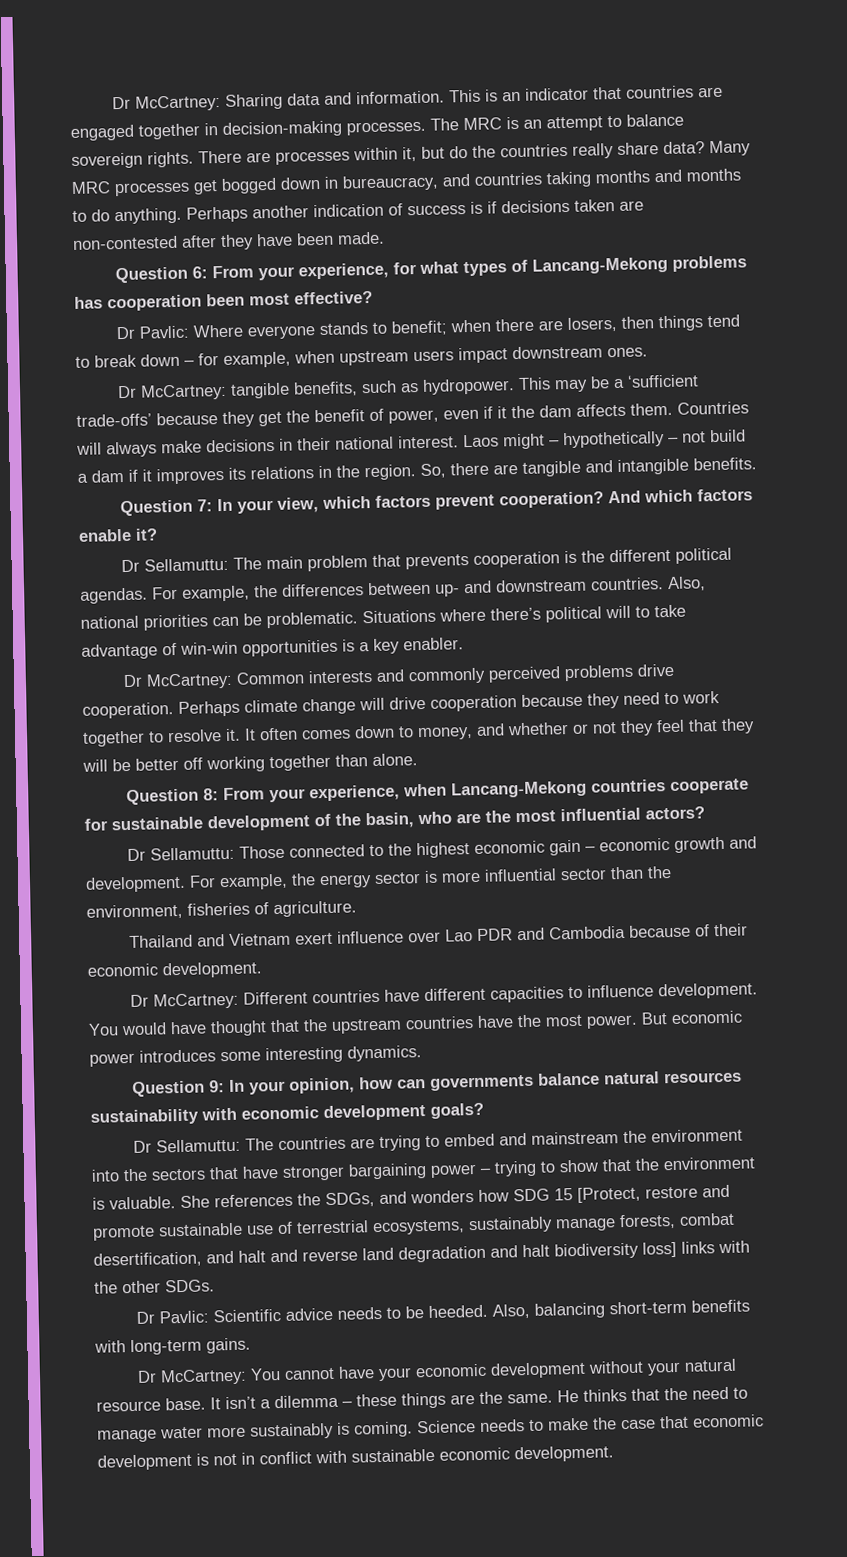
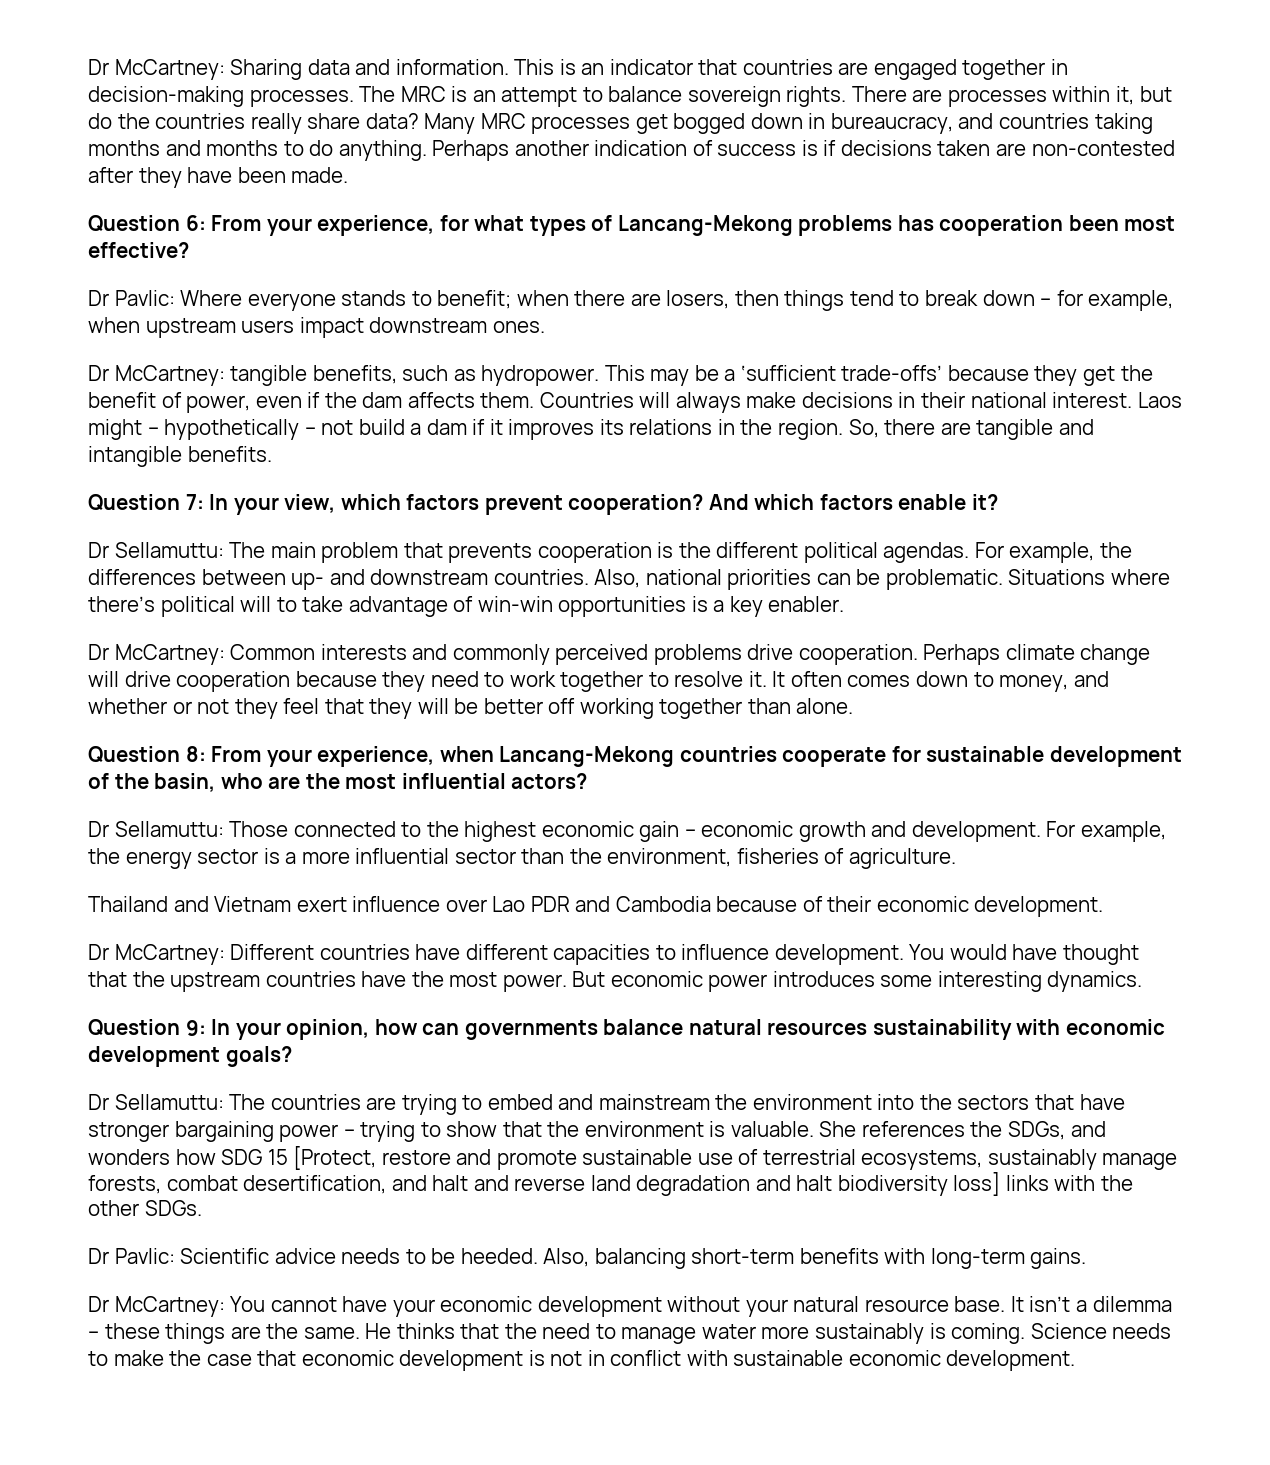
[497,406,507,419] it -> (321, 400) none
(438, 876) none -> [285,852,297,864] a

